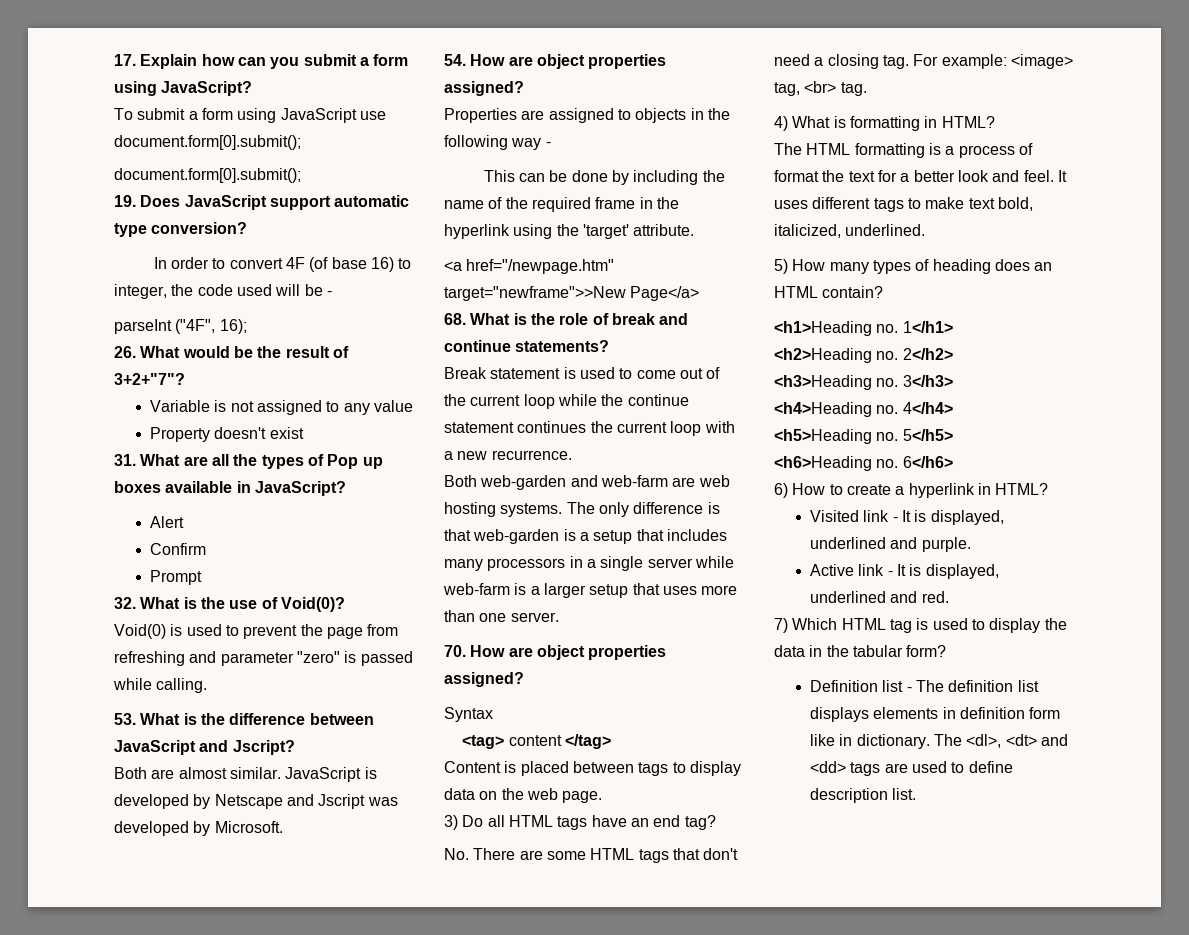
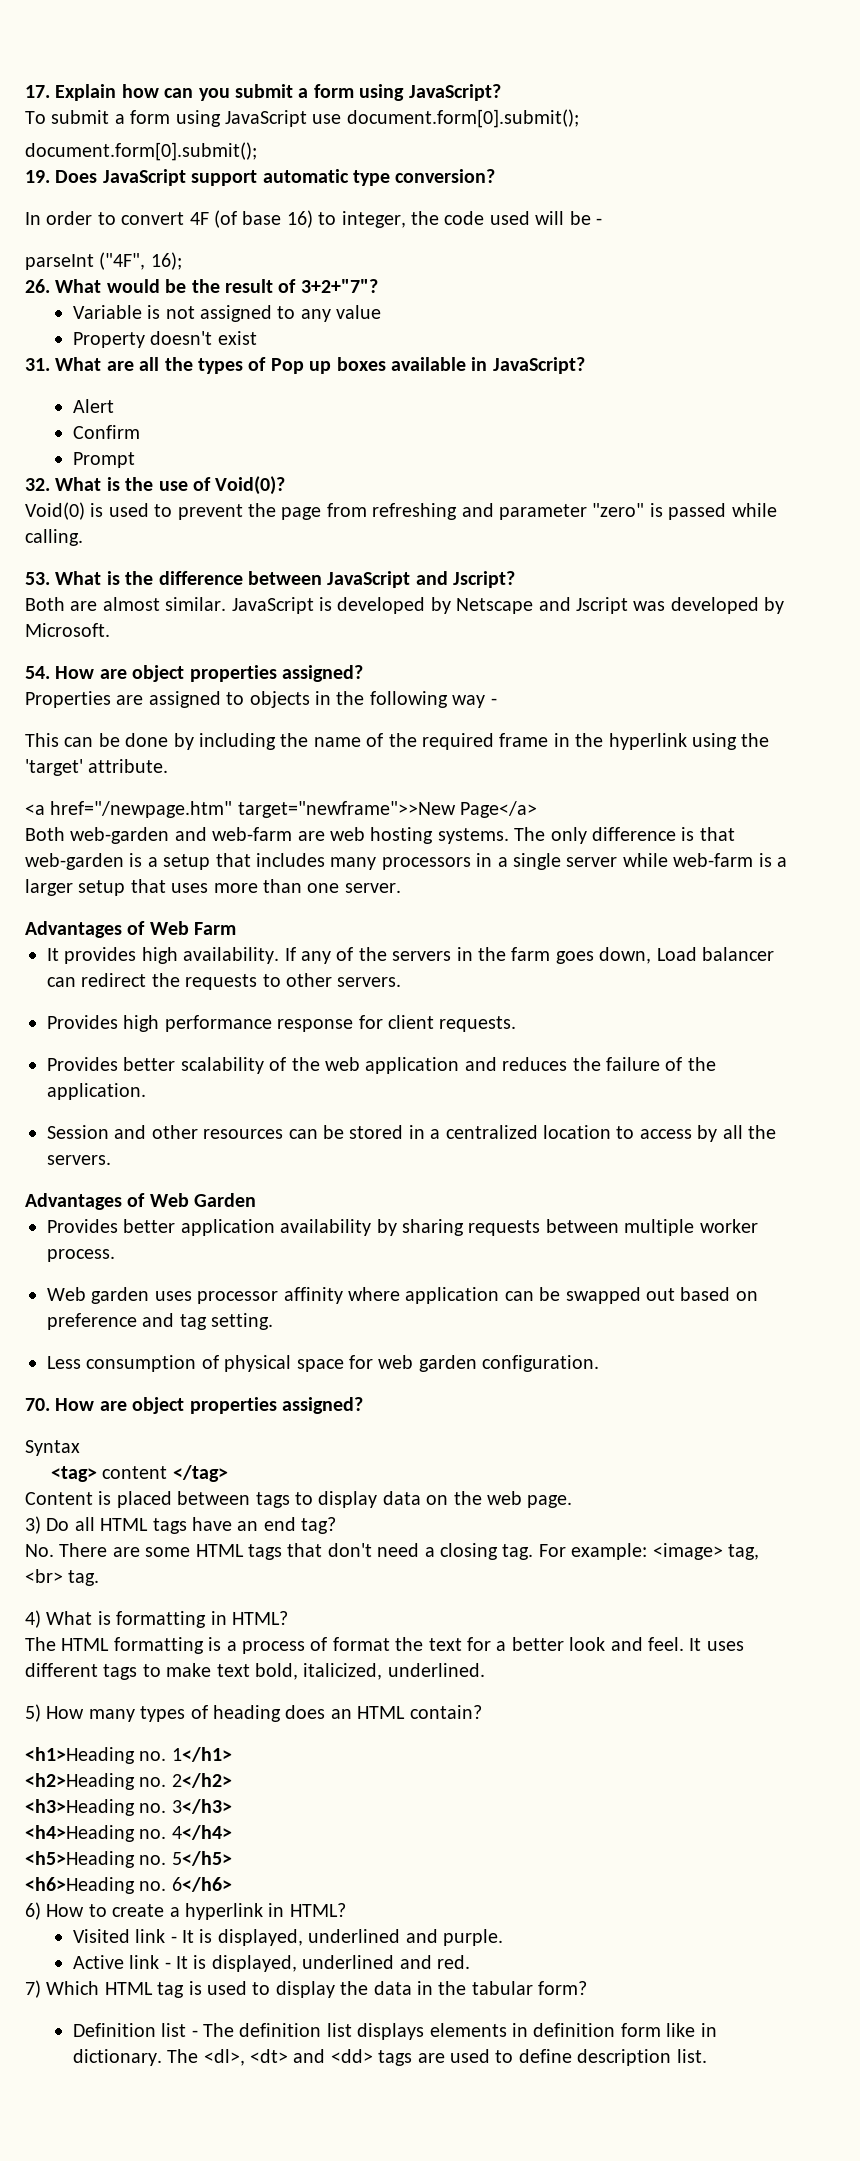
[444,313,689,325] [444,340,610,352] [444,367,721,379] [444,394,689,409] [444,421,735,436] [444,450,572,460] // 68. What is the role of break and continue statements? // Break statement is used to come out of the current loop while the continue statement continues the current loop with a new recurrence. -> (538, 809) none
(559, 617) none -> [25,921,237,938] [47,947,774,964] [47,973,402,990] [47,1015,517,1032] [47,1057,716,1074] [47,1083,146,1100] [47,1125,776,1142] [47,1155,111,1165] [25,1193,257,1210] [47,1219,758,1236] [47,1249,115,1262] [47,1287,758,1304] [47,1313,274,1330] [47,1355,600,1372] // Advantages of Web Farm // It provides high availability. If any of the servers in the farm goes down, Load balancer can redirect the requests to other servers. // Provides high performance response for client requests. // Provides better scalability of the web application and reduces the failure of the application. // Session and other resources can be stored in a centralized location to access by all the servers. // Advantages of Web Garden // Provides better application availability by sharing requests between multiple worker process. // Web garden uses processor affinity where application can be swapped out based on preference and tag setting. // Less consumption of physical space for web garden configuration.

